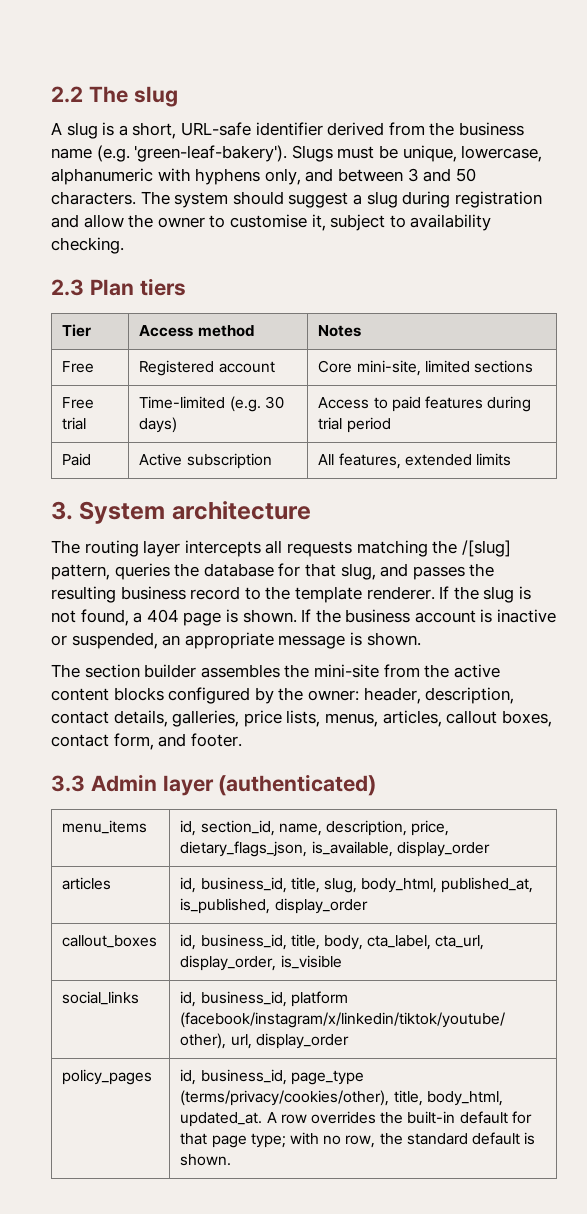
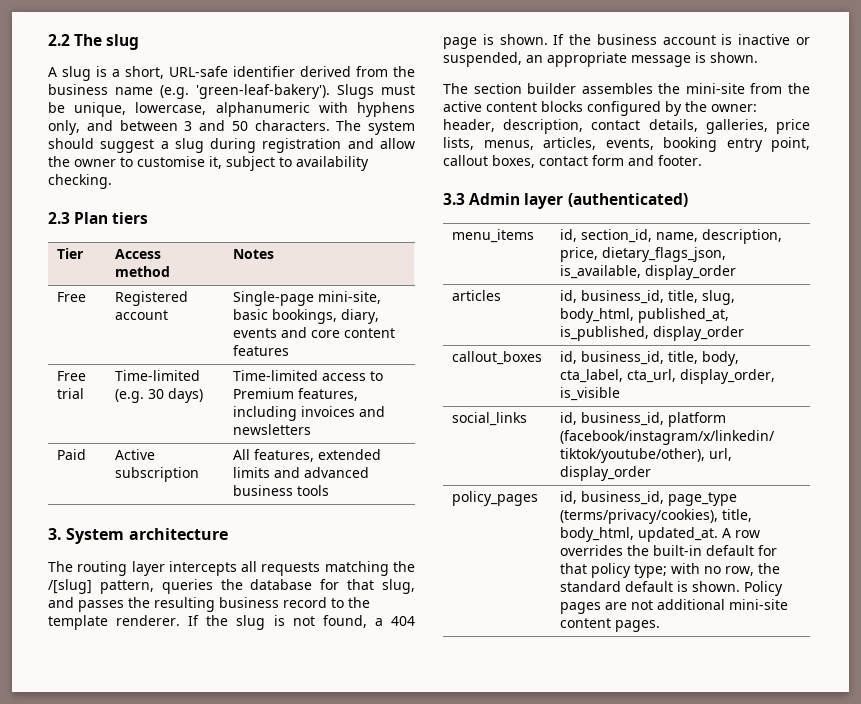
[318,360,533,376] Core mini-site, limited sections -> [232,291,381,306] [232,309,379,324] [232,327,395,338] [232,345,289,356] Single-page mini-site, basic bookings, diary, events and core content features
[318,396,532,412] [318,417,391,433] Access to paid features during trial period -> [232,370,383,381] [232,388,358,401] [232,406,385,421] [232,424,311,435] Time-limited access to Premium features, including invoices and newsletters
(511, 459) none -> [273,467,369,478] [232,485,329,496] and advanced business tools
(442, 718) none -> [605,137,810,152] events, booking entry point,
[113,733,154,750] form, -> [592,155,624,166] form
[180,1090,390,1106] (terms/privacy/cookies/other), -> [559,509,718,524] (terms/privacy/cookies),
[211,1135,247,1148] page -> [590,563,631,578] policy
(232, 1160) none -> [743,581,783,596] [559,599,788,614] [559,618,660,632] Policy pages are not additional mini-site content pages.

